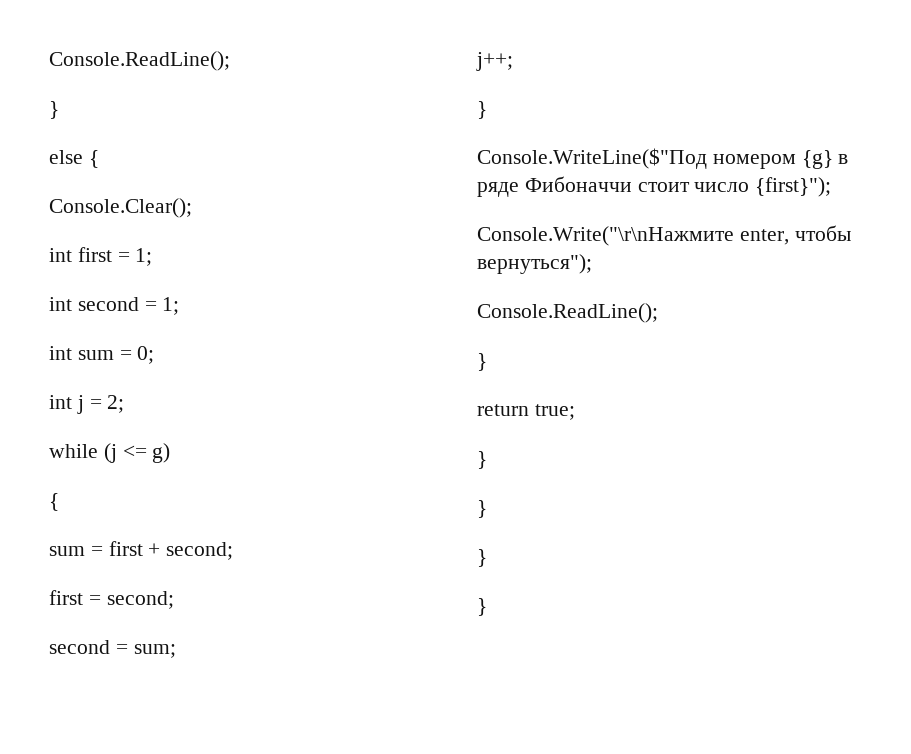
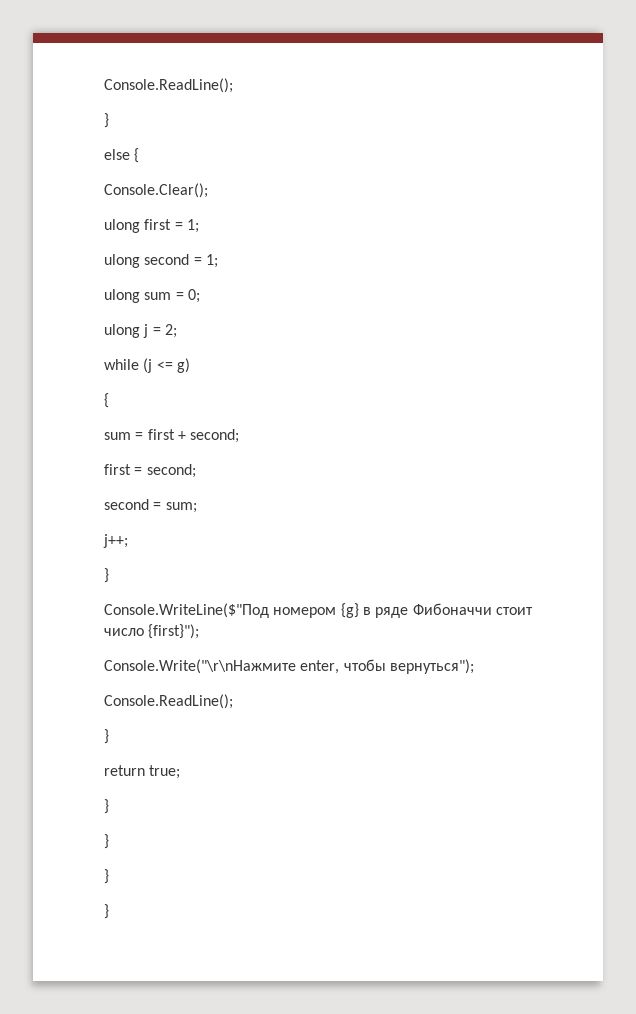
[49,248,72,262] int -> [104,219,140,233] ulong
[49,297,72,311] int -> [104,254,140,268] ulong
[49,346,72,360] int -> [104,289,140,303] ulong
[49,395,72,409] int -> [104,324,140,338] ulong

